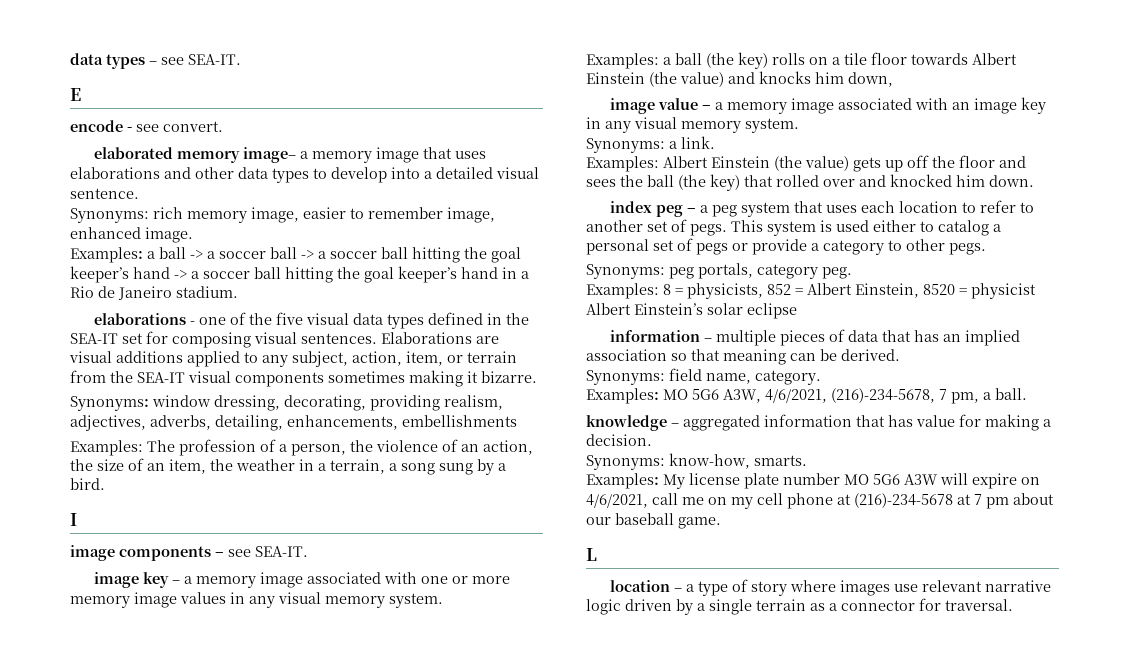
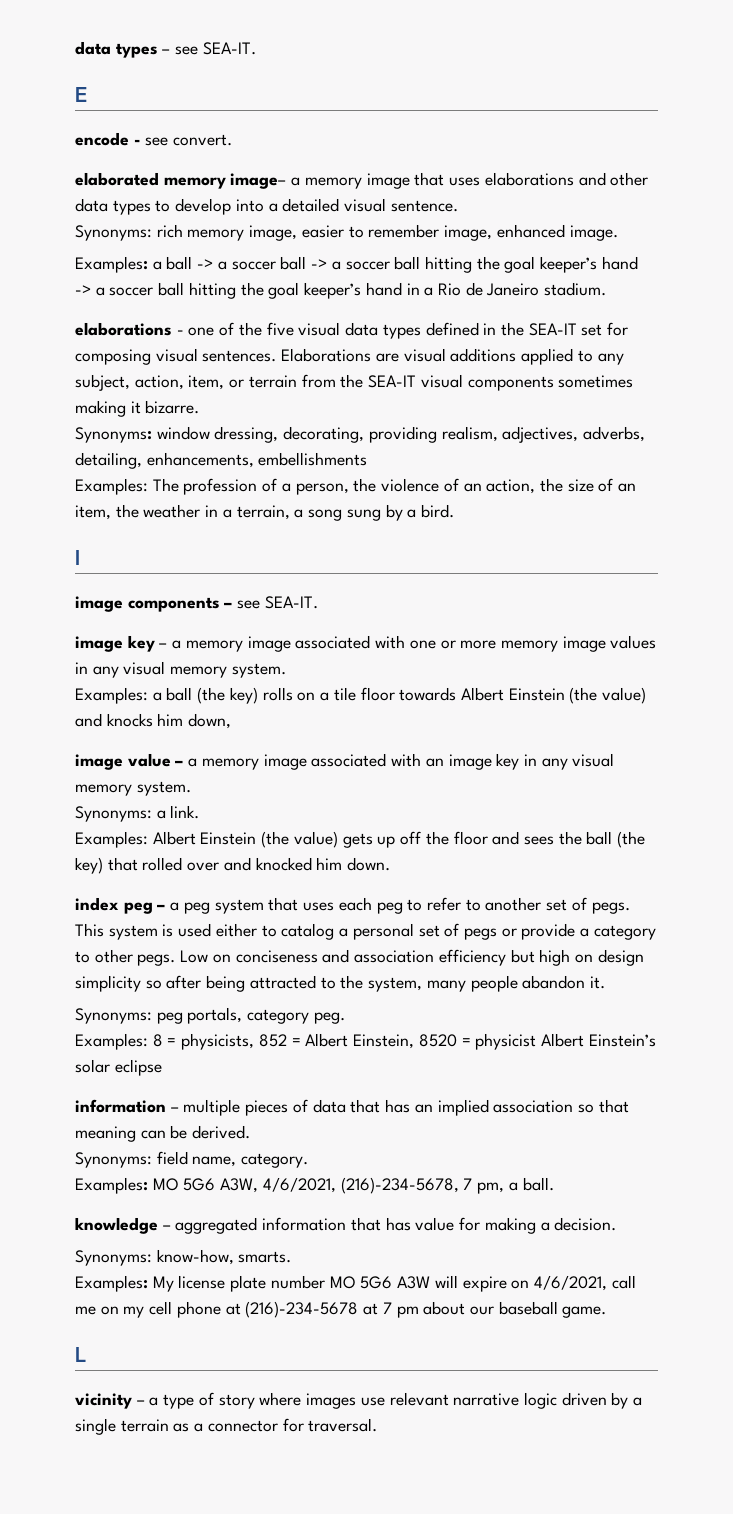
[899,201,959,213] location -> [376,902,403,914] peg
(986, 249) none -> [180,949,644,966] [75,975,605,992] Low on conciseness and association efficiency but high on design simplicity so after being attracted to the system, many people abandon it.
[610,580,671,592] location -> [75,1393,132,1409] vicinity

